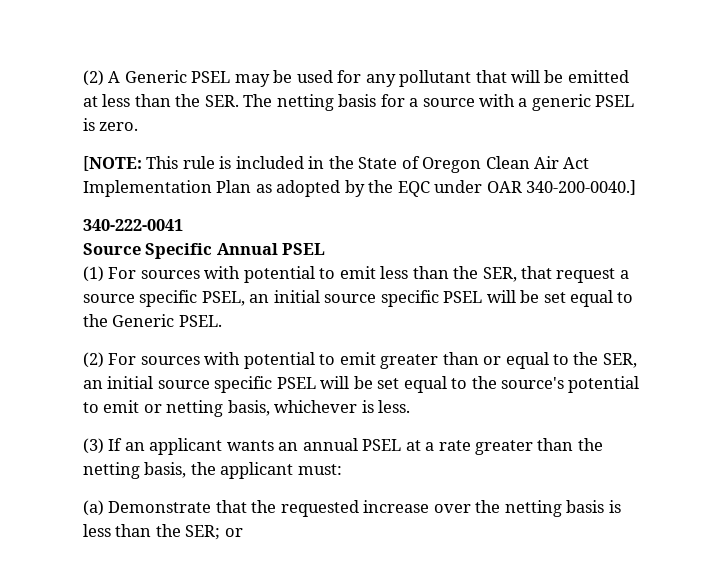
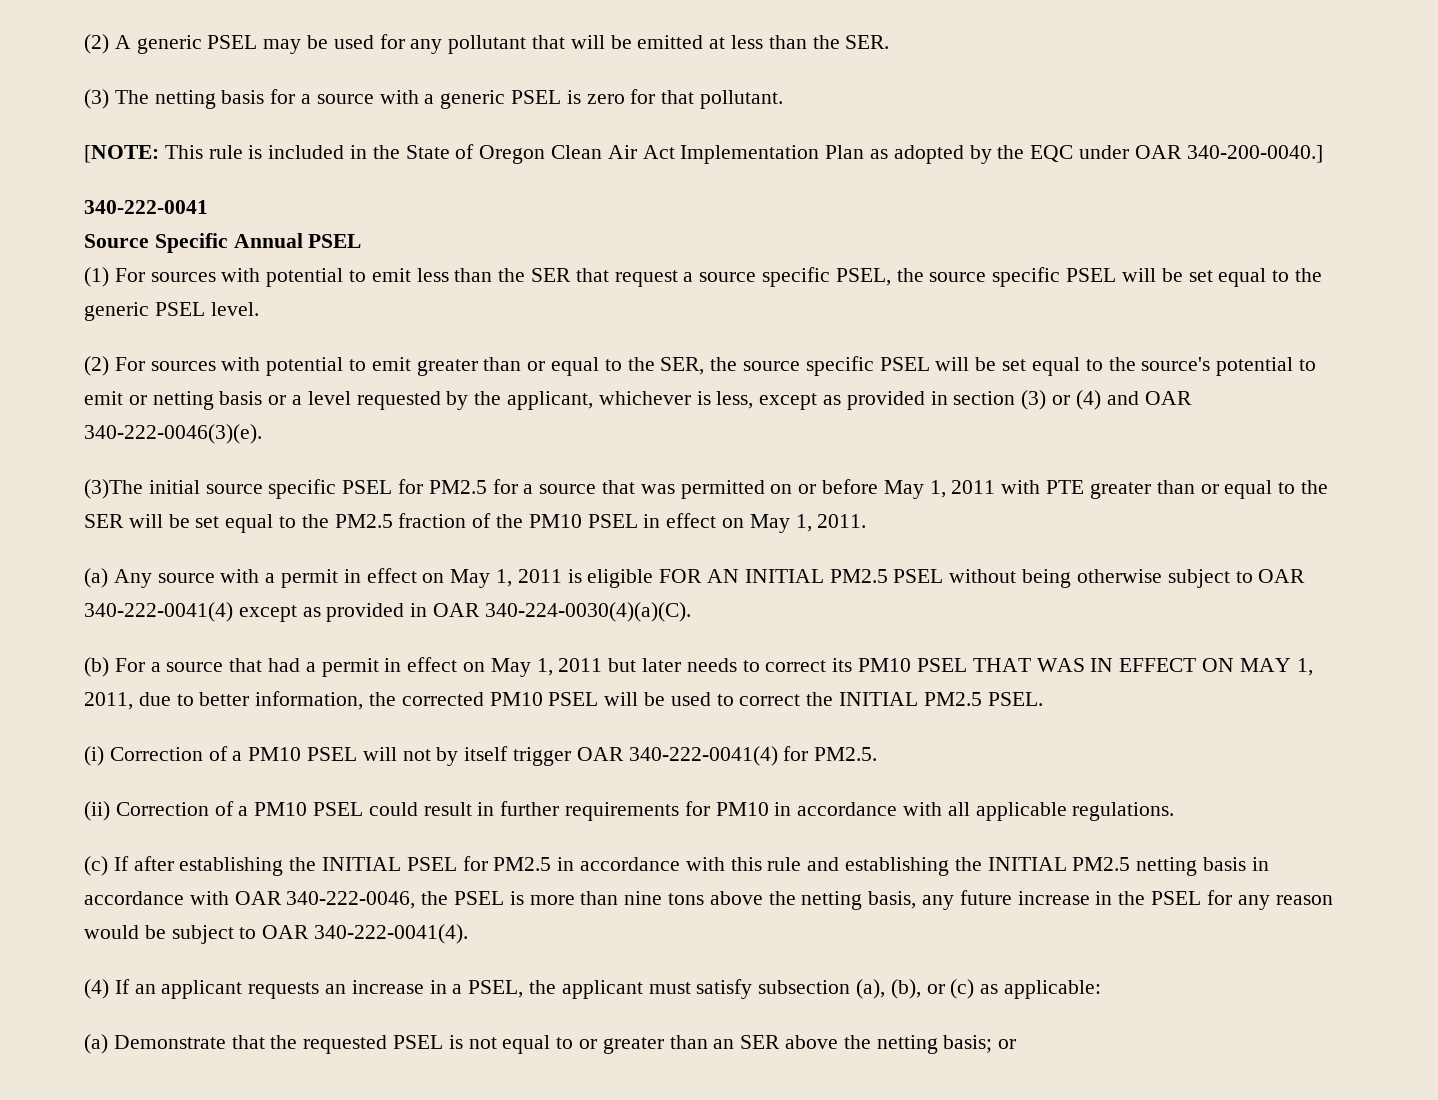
[124,70,187,83] Generic -> [136,35,202,54] generic
(239, 101) none -> [84,89,109,109] // (3)
[99,122,139,131] zero. -> [586,89,784,109] zero for that pollutant.
[482,267,517,282] SER, -> [531,268,572,282] SER
[249,290,634,307] [83,314,222,327] an initial source specific PSEL will be set equal to the Generic PSEL. -> [896,267,1322,287] [84,302,259,321] the source specific PSEL will be set equal to the generic PSEL level.
[83,376,154,389] an initial -> [710,357,738,371] the
[227,400,411,416] [83,438,603,455] [83,462,342,479] basis, whichever is less. // (3) If an applicant wants an annual PSEL at a rate greater than the netting basis, the applicant must: -> [219,390,1192,410] [84,424,262,444] [84,479,1328,499] [84,513,867,533] [84,568,1306,588] [84,602,691,622] [84,657,1313,677] [84,691,1043,710] [84,746,878,766] [84,801,1175,821] [84,856,1269,876] [84,890,1333,910] [84,924,469,944] [84,979,1102,999] basis or a level requested by the applicant, whichever is less, except as provided in section (3) or (4) and OAR 340-222-0046(3)(e). // (3)The initial source specific PSEL for PM2.5 for a source that was permitted on or before May 1, 2011 with PTE greater than or equal to the SER will be set equal to the PM2.5 fraction of the PM10 PSEL in effect on May 1, 2011. // (a) Any source with a permit in effect on May 1, 2011 is eligible FOR AN INITIAL PM2.5 PSEL without being otherwise subject to OAR 340-222-0041(4) except as provided in OAR 340-224-0030(4)(a)(C). // (b) For a source that had a permit in effect on May 1, 2011 but later needs to correct its PM10 PSEL THAT WAS IN EFFECT ON MAY 1, 2011, due to better information, the corrected PM10 PSEL will be used to correct the INITIAL PM2.5 PSEL. // (i) Correction of a PM10 PSEL will not by itself trigger OAR 340-222-0041(4) for PM2.5. // (ii) Correction of a PM10 PSEL could result in further requirements for PM10 in accordance with all applicable regulations. // (c) If after establishing the INITIAL PSEL for PM2.5 in accordance with this rule and establishing the INITIAL PM2.5 netting basis in accordance with OAR 340-222-0046, the PSEL is more than nine tons above the netting basis, any future increase in the PSEL for any reason would be subject to OAR 340-222-0041(4). // (4) If an applicant requests an increase in a PSEL, the applicant must satisfy subsection (a), (b), or (c) as applicable:
[363,500,621,517] [83,524,221,540] increase over the netting basis is less than the SER; -> [393,1035,993,1054] PSEL is not equal to or greater than an SER above the netting basis;

